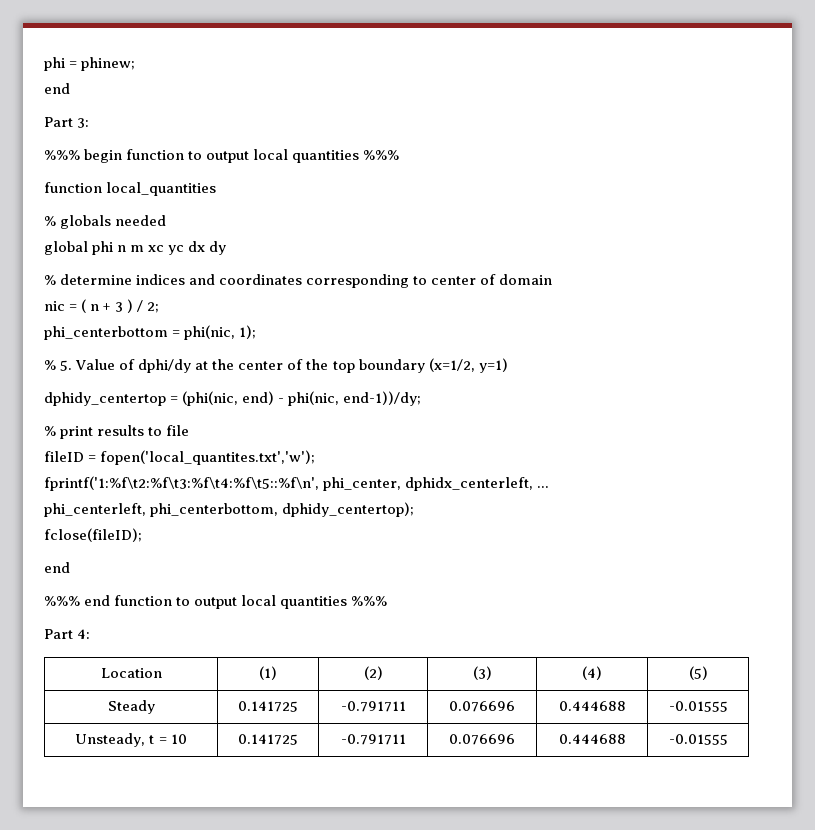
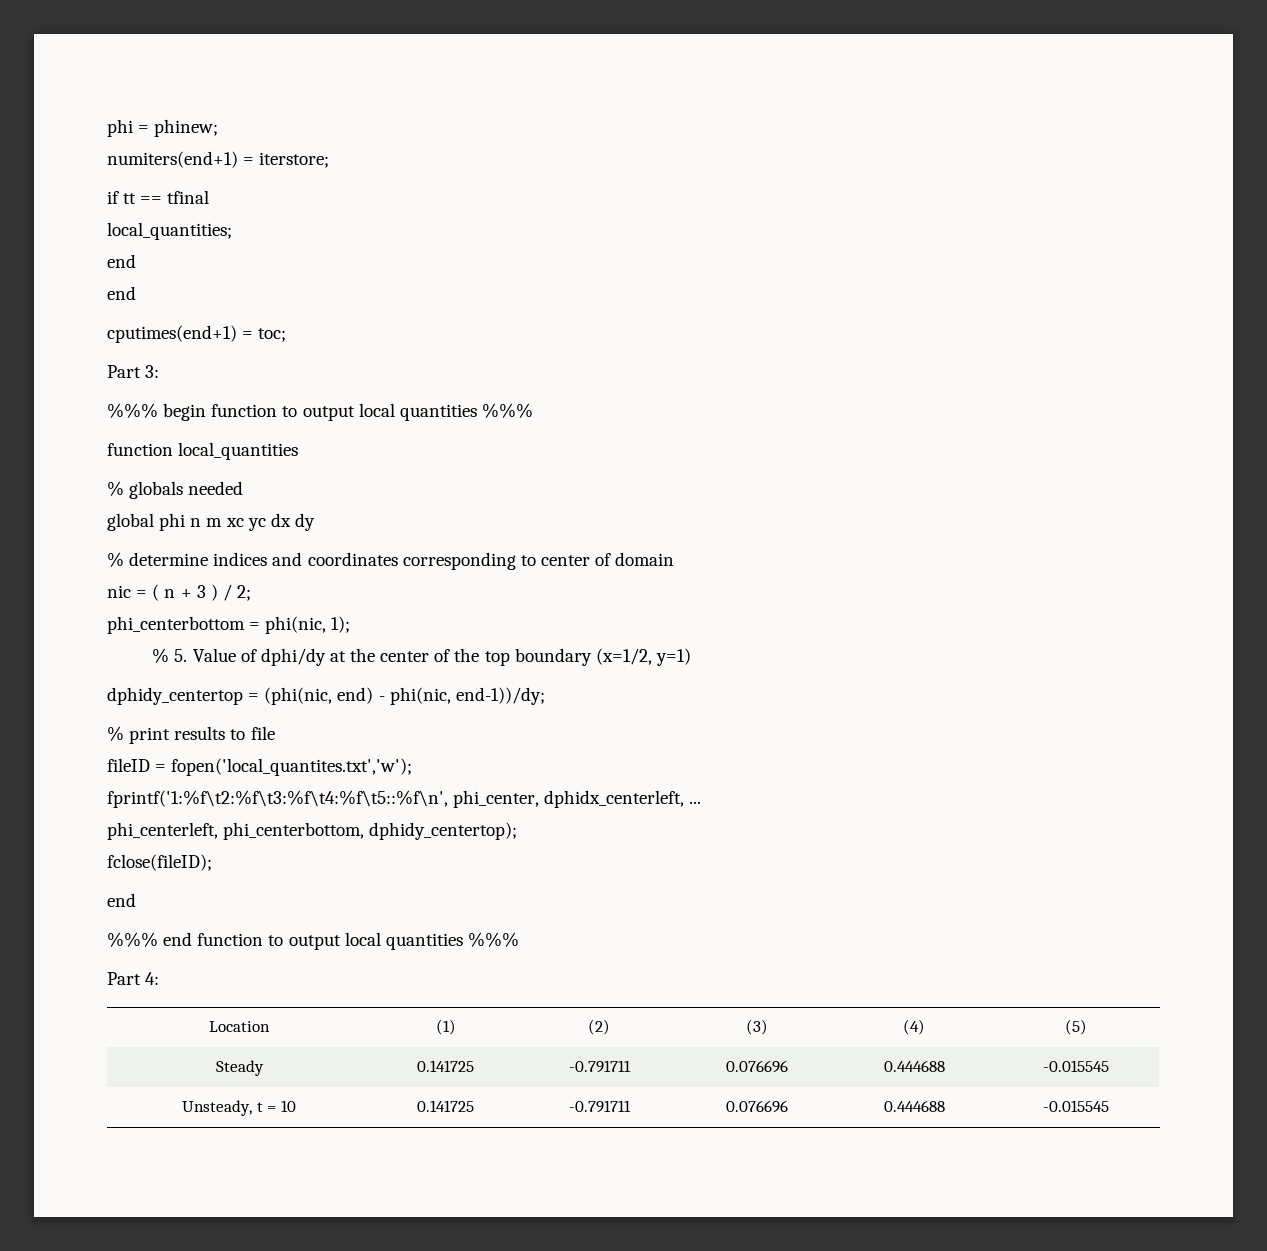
[44,83,70,94] end -> [107,151,330,168] [107,190,210,204] [107,222,232,240] [107,254,136,268] [107,286,136,300] [107,325,287,343] numiters(end+1) = iterstore; // if tt == tfinal // local_quantities; // end // end // cputimes(end+1) = toc;
[668,701,728,712] -0.01555 -> [1043,1060,1109,1072] -0.015545
[668,734,728,745] -0.01555 -> [1043,1100,1109,1112] -0.015545

